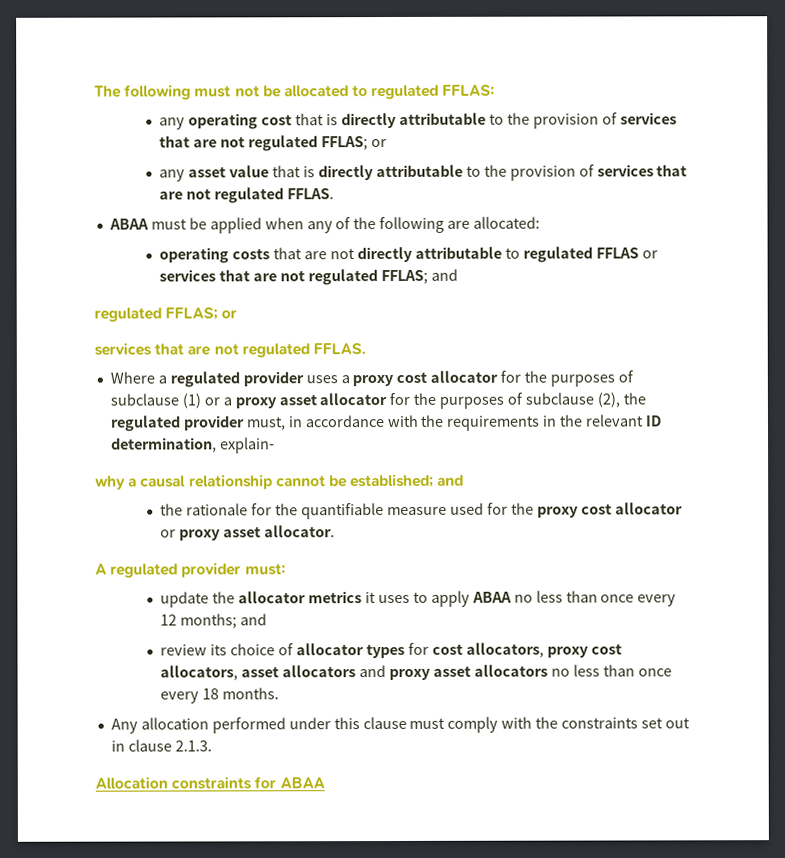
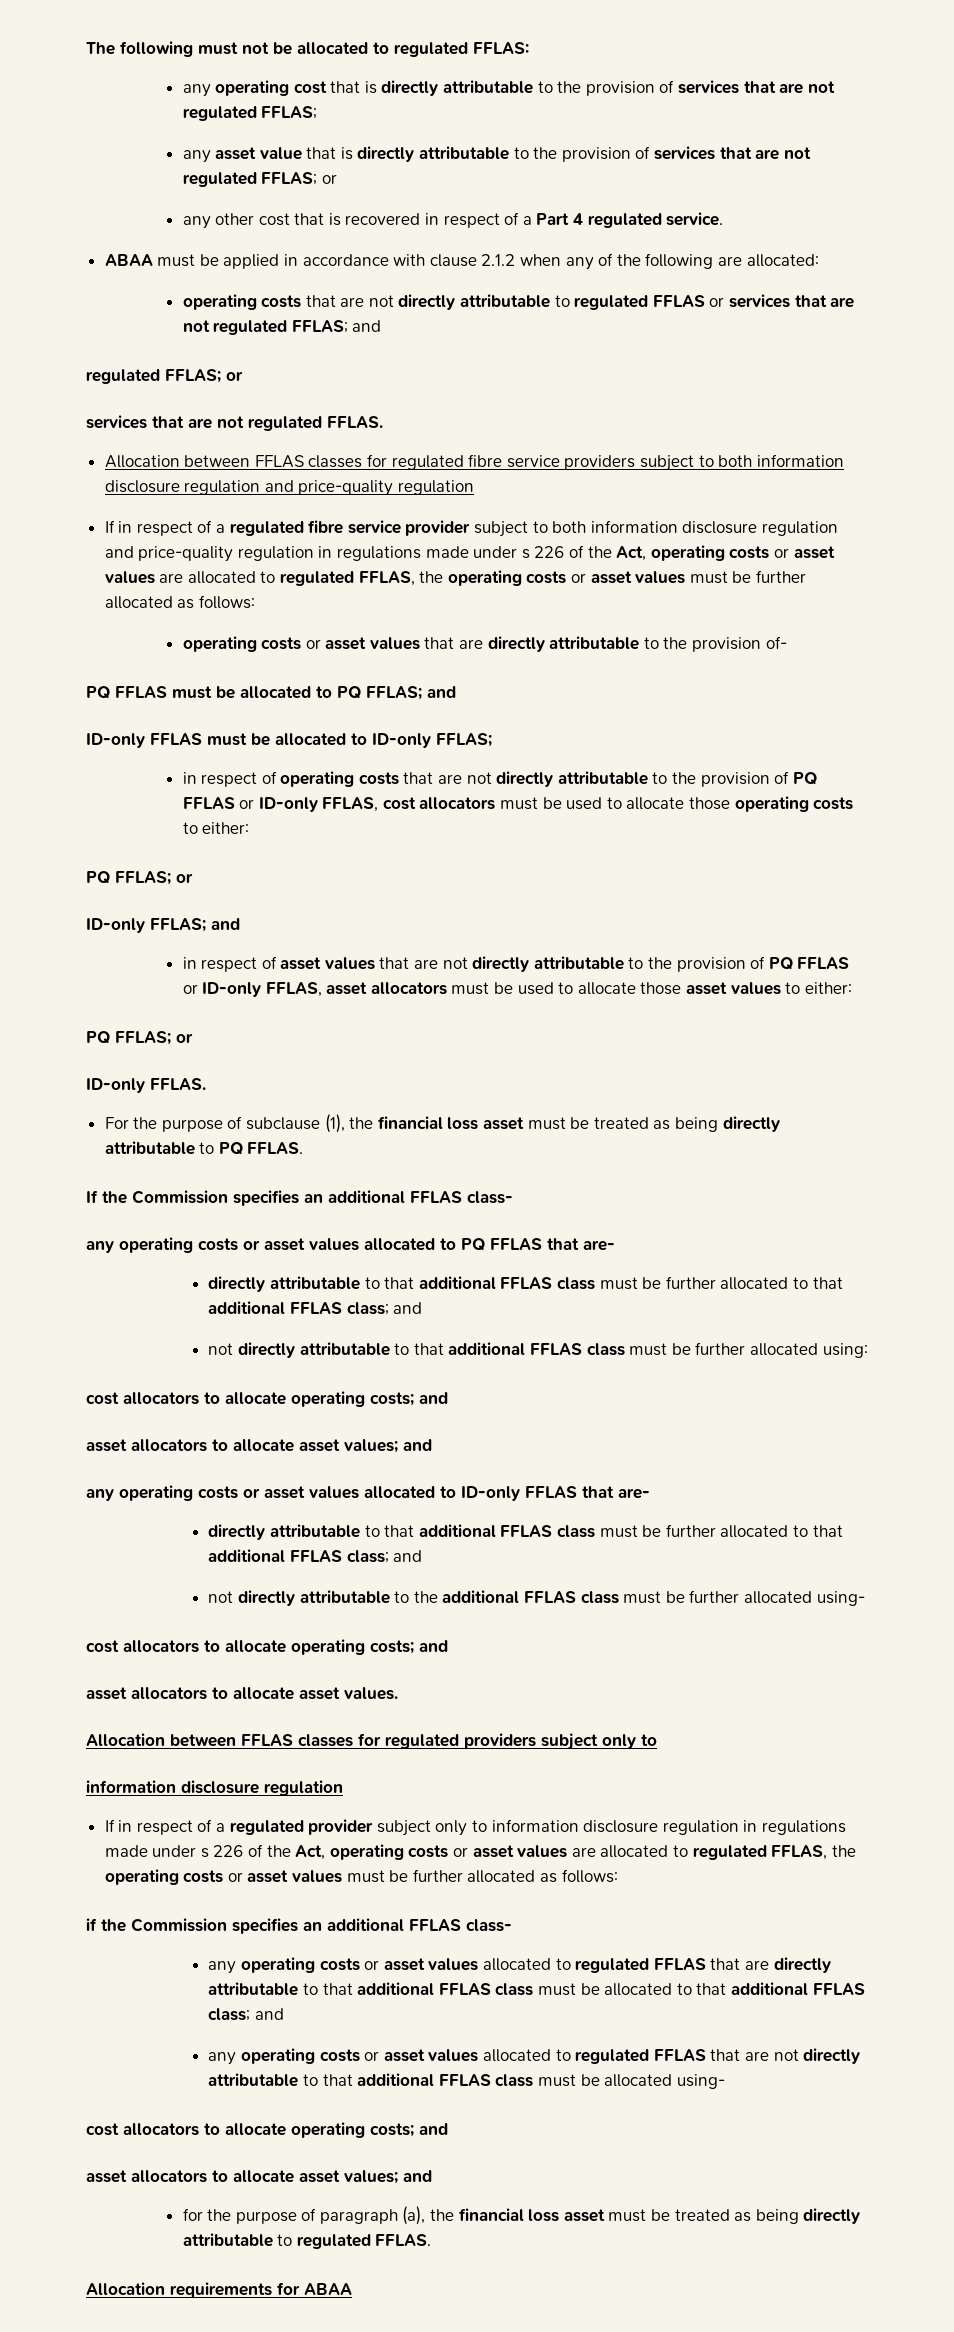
[371,139,388,148] or -> (318, 112) none
[287,188,335,200] FFLAS. -> [261,172,337,185] [182,212,724,229] FFLAS; or // any other cost that is recovered in respect of a Part 4 regulated service.
(262, 225) none -> [284,254,516,267] in accordance with clause 2.1.2
[109,370,634,388] [109,392,646,409] [109,414,662,432] [110,437,275,454] [95,473,465,490] [160,502,683,520] [160,525,336,541] [95,562,286,578] [160,590,677,608] [160,613,268,629] [160,642,622,659] [160,664,672,681] [160,687,280,704] [110,716,690,734] [110,739,212,752] [95,776,253,790] Where a regulated provider uses a proxy cost allocator for the purposes of subclause (1) or a proxy asset allocator for the purposes of subclause (2), the regulated provider must, in accordance with the requirements in the relevant ID determination, explain- // why a causal relationship cannot be established; and // the rationale for the quantifiable measure used for the proxy cost allocator or proxy asset allocator. // A regulated provider must: // update the allocator metrics it uses to apply ABAA no less than once every 12 months; and // review its choice of allocator types for cost allocators, proxy cost allocators, asset allocators and proxy asset allocators no less than once every 18 months. // Any allocation performed under this clause must comply with the constraints set out in clause 2.1.3. // Allocation constraints -> [104,454,844,471] [104,480,475,496] [104,520,838,537] [104,545,835,562] [104,570,806,586] [104,595,255,609] [182,636,787,652] [86,686,456,700] [86,733,492,748] [182,771,817,787] [182,796,854,812] [182,822,250,834] [86,871,193,885] [86,918,240,933] [182,956,850,972] [182,982,852,997] [86,1031,193,1045] [86,1078,206,1093] [104,1114,780,1133] [104,1141,304,1155] [86,1190,513,1206] [86,1237,615,1253] [208,1276,843,1292] [208,1301,423,1315] [208,1342,868,1358] [86,1391,448,1407] [86,1439,432,1453] [86,1485,650,1501] [208,1524,843,1540] [208,1549,423,1563] [208,1590,865,1606] [86,1639,448,1655] [86,1687,398,1700] [86,1733,657,1750] [86,1780,343,1796] [104,1819,846,1836] [104,1844,856,1860] [104,1869,618,1885] [86,1918,512,1934] [208,1957,831,1974] [208,1982,865,1996] [208,2008,285,2021] [208,2048,861,2065] [208,2073,725,2089] [86,2122,448,2138] [86,2170,432,2184] [182,2206,861,2225] [182,2233,432,2249] [86,2282,272,2298] Allocation between FFLAS classes for regulated fibre service providers subject to both information disclosure regulation and price-quality regulation // If in respect of a regulated fibre service provider subject to both information disclosure regulation and price-quality regulation in regulations made under s 226 of the Act, operating costs or asset values are allocated to regulated FFLAS, the operating costs or asset values must be further allocated as follows: // operating costs or asset values that are directly attributable to the provision of- // PQ FFLAS must be allocated to PQ FFLAS; and // ID-only FFLAS must be allocated to ID-only FFLAS; // in respect of operating costs that are not directly attributable to the provision of PQ FFLAS or ID-only FFLAS, cost allocators must be used to allocate those operating costs to either: // PQ FFLAS; or // ID-only FFLAS; and // in respect of asset values that are not directly attributable to the provision of PQ FFLAS or ID-only FFLAS, asset allocators must be used to allocate those asset values to either: // PQ FFLAS; or // ID-only FFLAS. // For the purpose of subclause (1), the financial loss asset must be treated as being directly attributable to PQ FFLAS. // If the Commission specifies an additional FFLAS class- // any operating costs or asset values allocated to PQ FFLAS that are- // directly attributable to that additional FFLAS class must be further allocated to that additional FFLAS class; and // not directly attributable to that additional FFLAS class must be further allocated using: // cost allocators to allocate operating costs; and // asset allocators to allocate asset values; and // any operating costs or asset values allocated to ID-only FFLAS that are- // directly attributable to that additional FFLAS class must be further allocated to that additional FFLAS class; and // not directly attributable to the additional FFLAS class must be further allocated using- // cost allocators to allocate operating costs; and // asset allocators to allocate asset values. // Allocation between FFLAS classes for regulated providers subject only to // information disclosure regulation // If in respect of a regulated provider subject only to information disclosure regulation in regulations made under s 226 of the Act, operating costs or asset values are allocated to regulated FFLAS, the operating costs or asset values must be further allocated as follows: // if the Commission specifies an additional FFLAS class- // any operating costs or asset values allocated to regulated FFLAS that are directly attributable to that additional FFLAS class must be allocated to that additional FFLAS class; and // any operating costs or asset values allocated to regulated FFLAS that are not directly attributable to that additional FFLAS class must be allocated using- // cost allocators to allocate operating costs; and // asset allocators to allocate asset values; and // for the purpose of paragraph (a), the financial loss asset must be treated as being directly attributable to regulated FFLAS. // Allocation requirements

